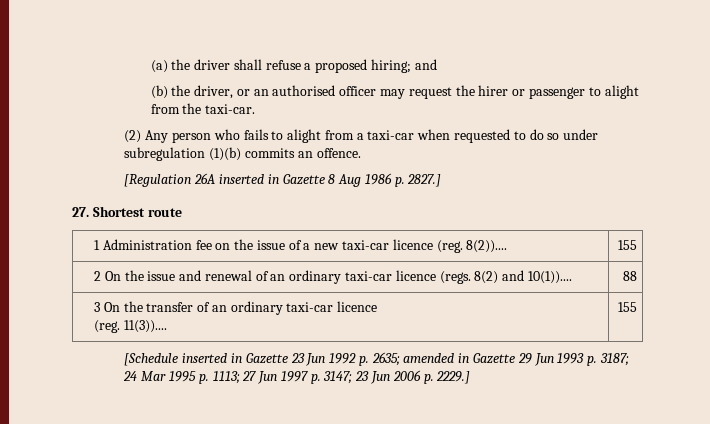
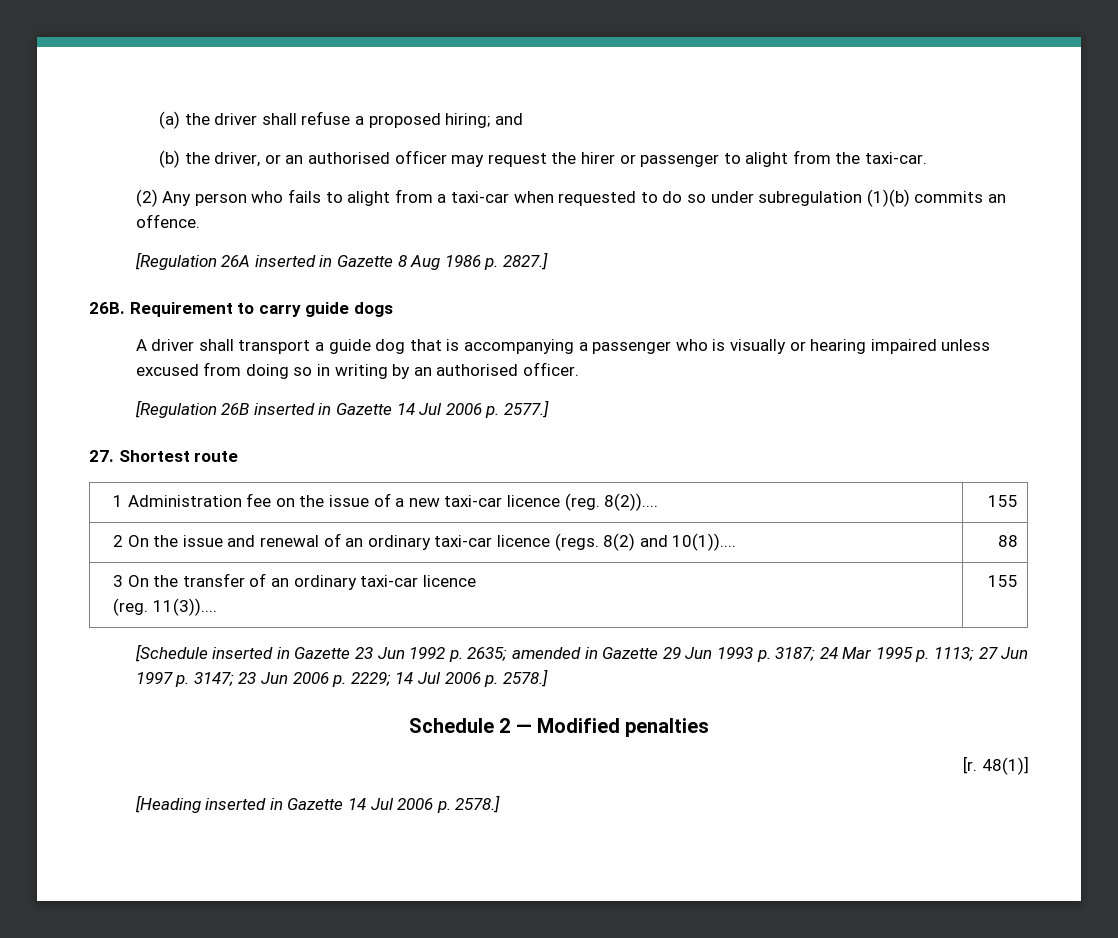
(442, 180) none -> [89,302,393,317] [135,339,991,354] [135,362,579,379] [134,400,549,418] // 26B. Requirement to carry guide dogs // A driver shall transport a guide dog that is accompanying a passenger who is visually or hearing impaired unless excused from doing so in writing by an authorised officer. // [Regulation 26B inserted in Gazette 14 Jul 2006 p. 2577.]
[436,371,471,384] 2229.] -> [350,669,548,687] [408,718,710,737] [963,756,1029,775] [134,795,501,813] 2229; 14 Jul 2006 p. 2578.] // Schedule 2 — Modified penalties // [r. 48(1)] // [Heading inserted in Gazette 14 Jul 2006 p. 2578.]

